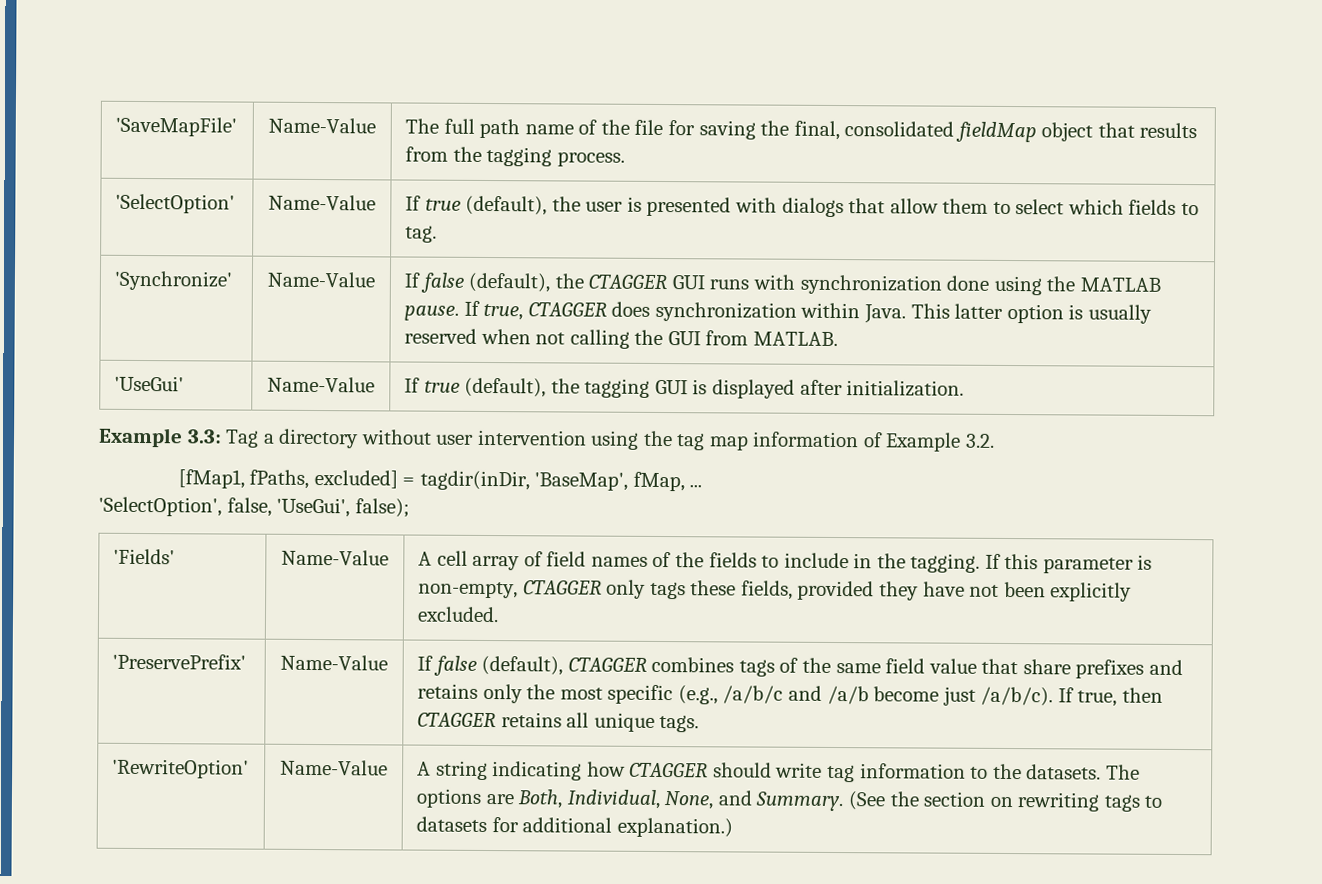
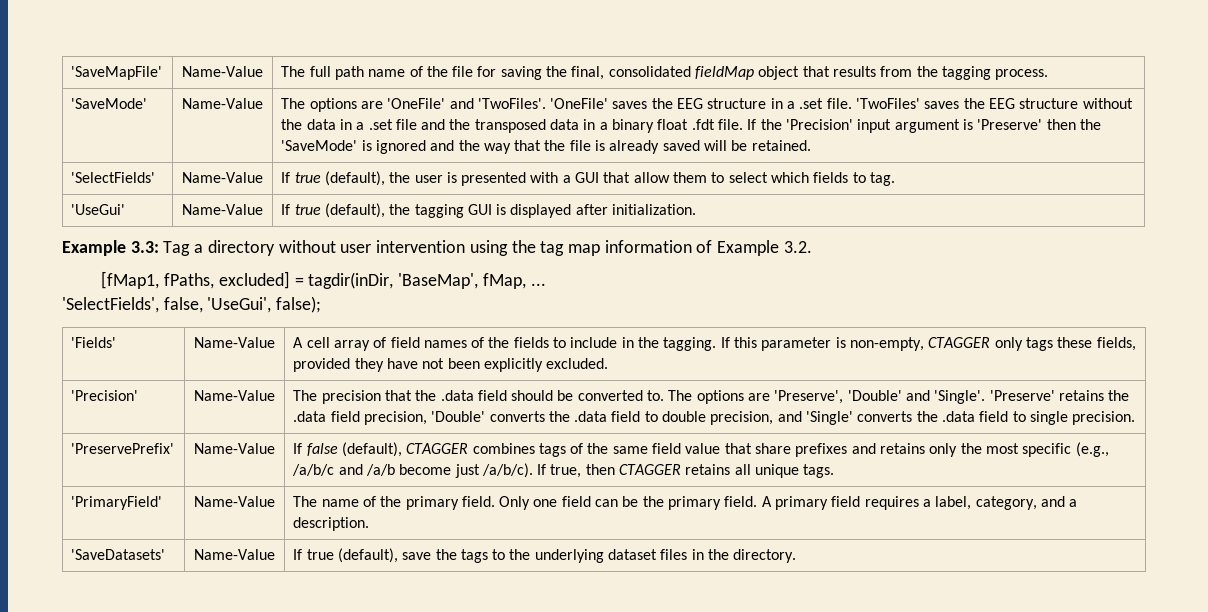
[115,193,236,214] 'SelectOption' -> [71,98,148,109] [182,98,263,109] [281,98,1133,112] [281,119,1101,133] [281,140,811,154] [71,172,156,183] 'SaveMode' | Name-Value | The options are 'OneFile' and 'TwoFiles'. 'OneFile' saves the EEG structure in a .set file. 'TwoFiles' saves the EEG structure without the data in a .set file and the transposed data in a binary float .fdt file. If the 'Precision' input argument is 'Preserve' then the 'SaveMode' is ignored and the way that the file is already saved will be retained. // 'SelectFields'
[781,197,844,218] dialogs -> [562,172,600,183] a GUI
[114,270,233,291] [267,271,375,288] [404,272,1161,296] [404,300,1152,324] [404,328,838,349] // 'Synchronize' | Name-Value | If false (default), the CTAGGER GUI runs with synchronization done using the MATLAB pause. If true, CTAGGER does synchronization within Java. This latter option is usually reserved when not calling the GUI from MATLAB. -> (896, 179) none
[98,496,222,517] 'SelectOption', -> [62,297,159,313] 'SelectFields',
(500, 614) none -> [71,390,139,401] [194,390,275,401] [293,390,1130,404] [293,411,1136,425] // 'Precision' | Name-Value | The precision that the .data field should be converted to. The options are 'Preserve', 'Double' and 'Single'. 'Preserve' retains the .data field precision, 'Double' converts the .data field to double precision, and 'Single' converts the .data field to single precision.
[112,758,250,779] [280,759,388,776] [417,760,1140,783] [416,788,1163,812] [416,816,733,838] 'RewriteOption' | Name-Value | A string indicating how CTAGGER should write tag information to the datasets. The options are Both, Individual, None, and Summary. (See the section on rewriting tags to datasets for additional explanation.) -> [71,496,163,510] [194,496,275,507] [293,496,1078,510] [293,517,370,531] [71,549,166,560] [194,549,275,560] [293,548,797,563] 'PrimaryField' | Name-Value | The name of the primary field. Only one field can be the primary field. A primary field requires a label, category, and a description. // 'SaveDatasets' | Name-Value | If true (default), save the tags to the underlying dataset files in the directory.

